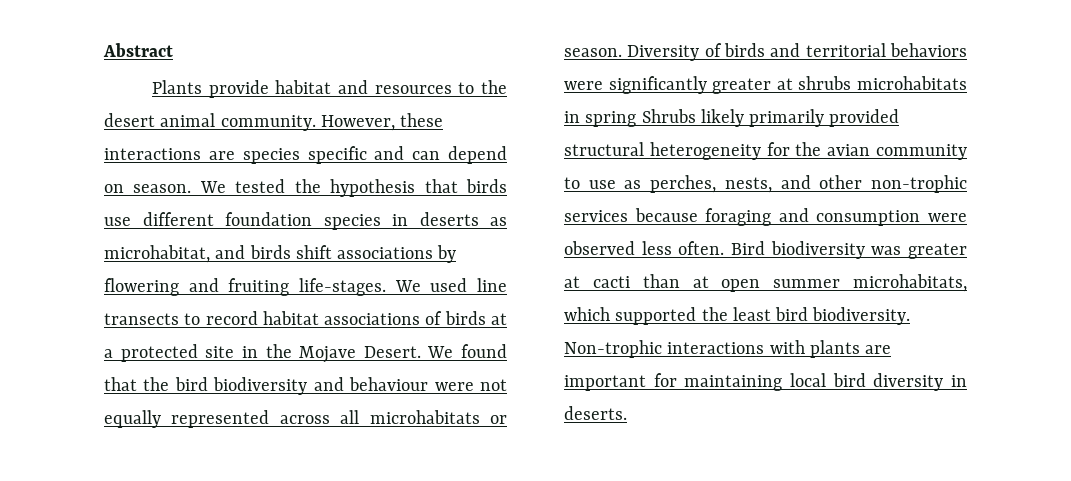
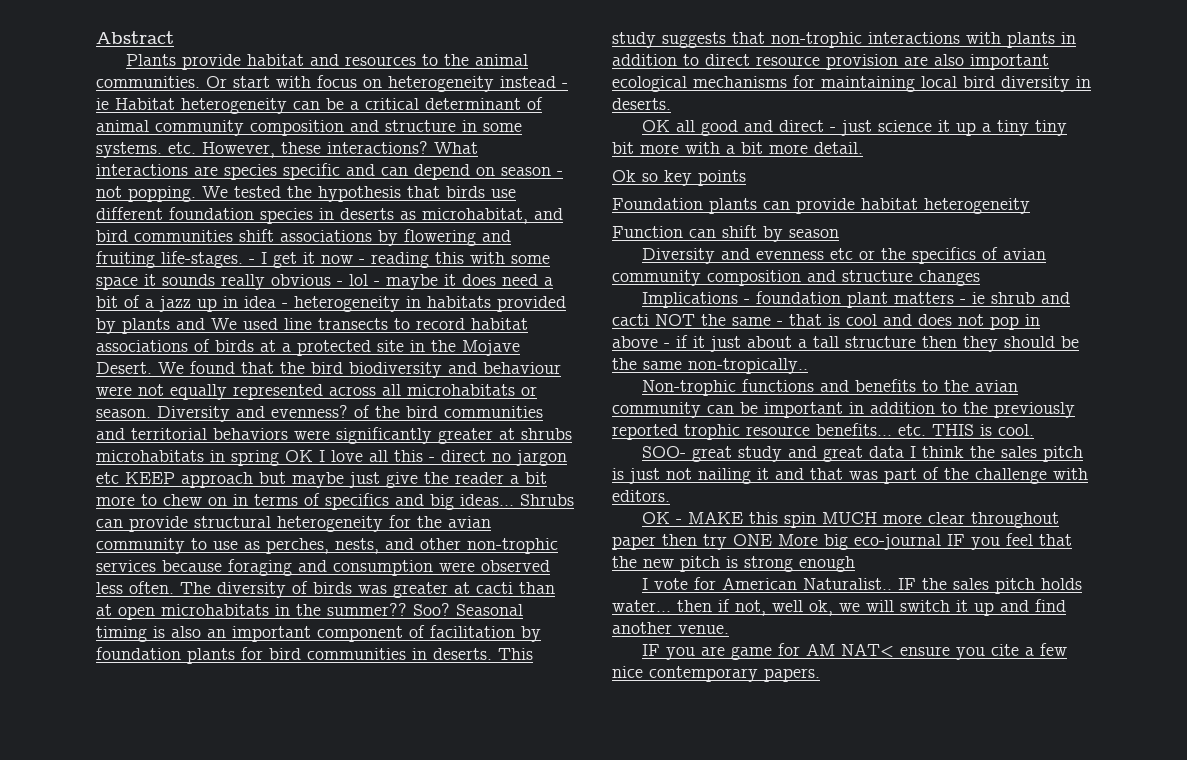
[104,113,444,131] desert animal community. However, these -> [474,54,528,66] [96,75,568,92] [96,97,543,114] [96,120,522,136] [96,141,478,158] animal communities. Or start with focus on heterogeneity instead - ie Habitat heterogeneity can be a critical determinant of animal community composition and structure in some systems. etc. However, these interactions? What
[133,184,192,193] season. -> [501,167,563,176] [96,186,196,202] season - not popping.
[249,245,291,259] birds -> [96,230,233,242] bird communities
(386, 287) none -> [249,252,550,268] [96,274,553,290] [96,295,566,312] [96,318,205,334] - I get it now - reading this with some space it sounds really obvious - lol - maybe it does need a bit of a jazz up in idea - heterogeneity in habitats provided by plants and
[704,43,765,57] of birds -> [236,405,543,418] and evenness? of the bird communities
[641,109,900,127] Shrubs likely primarily provided -> [285,450,567,466] [96,472,547,488] [96,493,574,510] [96,516,188,532] OK I love all this - direct no jargon etc KEEP approach but maybe just give the reader a bit more to chew on in terms of specifics and big ideas… Shrubs can provide
[731,241,865,259] Bird biodiversity -> [180,581,352,598] The diversity of birds
[773,274,967,292] [564,307,911,325] [564,340,892,358] [564,375,646,391] summer microhabitats, which supported the least bird biodiversity. Non-trophic interactions with plants are important -> [161,603,523,616] [96,625,541,642] [96,647,533,664] [612,32,1076,48] [612,54,1049,70] [612,76,787,92] microhabitats in the summer?? Soo? Seasonal timing is also an important component of facilitation by foundation plants for bird communities in deserts. This study suggests that non-trophic interactions with plants in addition to direct resource provision are also important ecological mechanisms
(627, 413) none -> [641,120,1067,136] [612,142,863,154] [612,170,746,186] [612,198,1030,214] [612,225,839,242] [641,247,1046,264] [612,270,980,286] [641,291,1070,308] [612,314,1040,330] [612,335,1079,352] [612,358,808,374] [641,379,1018,396] [612,402,1075,418] [612,423,1034,440] [641,446,1083,462] [612,467,1088,484] [612,490,670,502] [641,511,1059,528] [612,533,1072,550] [612,556,855,572] [641,577,1082,594] [612,599,1066,616] [612,622,729,634] [641,643,1067,660] [612,666,820,682] // OK all good and direct - just science it up a tiny tiny bit more with a bit more detail. // Ok so key points // Foundation plants can provide habitat heterogeneity // Function can shift by season // Diversity and evenness etc or the specifics of avian community composition and structure changes // Implications - foundation plant matters - ie shrub and cacti NOT the same - that is cool and does not pop in above - if it just about a tall structure then they should be the same non-tropically.. // Non-trophic functions and benefits to the avian community can be important in addition to the previously reported trophic resource benefits… etc. THIS is cool. // SOO- great study and great data I think the sales pitch is just not nailing it and that was part of the challenge with editors. // OK - MAKE this spin MUCH more clear throughout paper then try ONE More big eco-journal IF you feel that the new pitch is strong enough // I vote for American Naturalist.. IF the sales pitch holds water… then if not, well ok, we will switch it up and find another venue. // IF you are game for AM NAT< ensure you cite a few nice contemporary papers.

